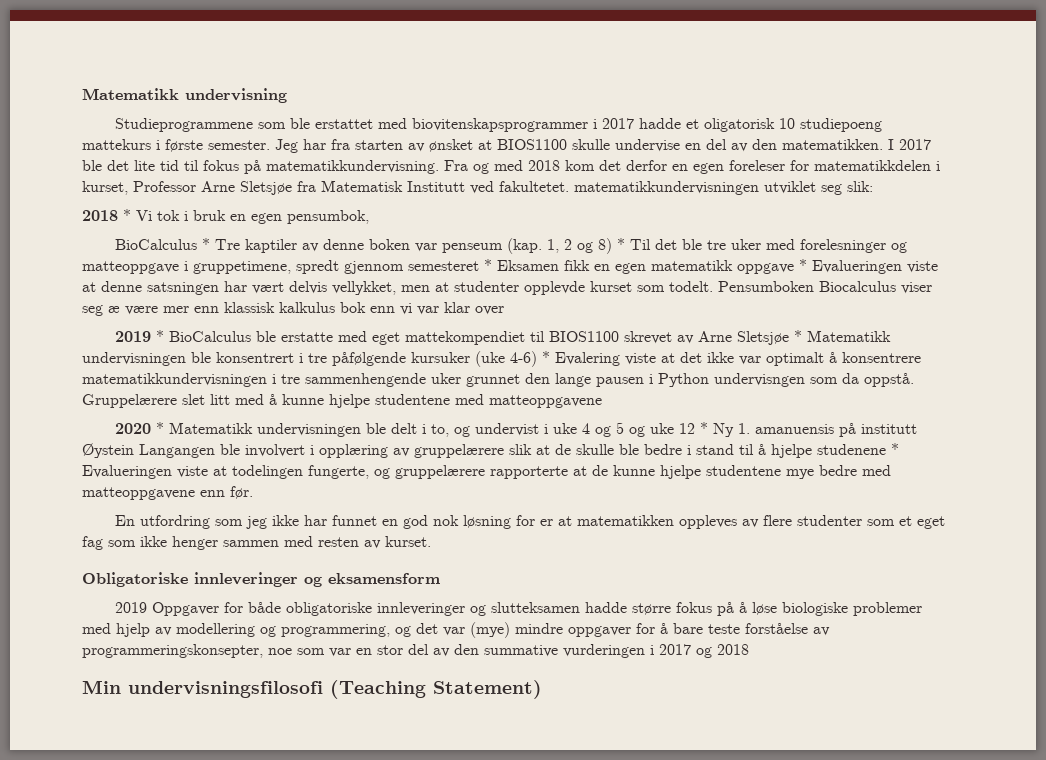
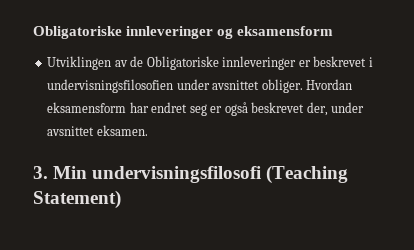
[82,88,287,103] [115,118,883,132] [82,139,931,153] [82,160,940,174] [82,180,873,195] [82,209,369,224] [115,238,908,254] [82,259,938,274] [82,281,932,295] [82,302,504,316] [115,330,892,345] [82,351,921,367] [82,373,914,387] [82,394,602,408] [115,422,918,437] [82,443,899,458] [82,465,891,479] [82,486,253,500] [115,515,946,529] [82,536,431,550] [82,572,440,587] [115,602,923,616] [82,622,830,638] [82,644,749,658] Matematikk undervisning // Studieprogrammene som ble erstattet med biovitenskapsprogrammer i 2017 hadde et oligatorisk 10 studiepoeng mattekurs i første semester. Jeg har fra starten av ønsket at BIOS1100 skulle undervise en del av den matematikken. I 2017 ble det lite tid til fokus på matematikkundervisning. Fra og med 2018 kom det derfor en egen foreleser for matematikkdelen i kurset, Professor Arne Sletsjøe fra Matematisk Institutt ved fakultetet. matematikkundervisningen utviklet seg slik: // 2018 * Vi tok i bruk en egen pensumbok, // BioCalculus * Tre kaptiler av denne boken var penseum (kap. 1, 2 og 8) * Til det ble tre uker med forelesninger og matteoppgave i gruppetimene, spredt gjennom semesteret * Eksamen fikk en egen matematikk oppgave * Evalueringen viste at denne satsningen har vært delvis vellykket, men at studenter opplevde kurset som todelt. Pensumboken Biocalculus viser seg æ være mer enn klassisk kalkulus bok enn vi var klar over // 2019 * BioCalculus ble erstatte med eget mattekompendiet til BIOS1100 skrevet av Arne Sletsjøe * Matematikk undervisningen ble konsentrert i tre påfølgende kursuker (uke 4-6) * Evalering viste at det ikke var optimalt å konsentrere matematikkundervisningen i tre sammenhengende uker grunnet den lange pausen i Python undervisngen som da oppstå. Gruppelærere slet litt med å kunne hjelpe studentene med matteoppgavene // 2020 * Matematikk undervisningen ble delt i to, og undervist i uke 4 og 5 og uke 12 * Ny 1. amanuensis på institutt Øystein Langangen ble involvert i opplæring av gruppelærere slik at de skulle ble bedre i stand til å hjelpe studenene * Evalueringen viste at todelingen fungerte, og gruppelærere rapporterte at de kunne hjelpe studentene mye bedre med matteoppgavene enn før. // En utfordring som jeg ikke har funnet en god nok løsning for er at matematikken oppleves av flere studenter som et eget fag som ikke henger sammen med resten av kurset. // Obligatoriske innleveringer og eksamensform // 2019 Oppgaver for både obligatoriske innleveringer og slutteksamen hadde større fokus på å løse biologiske problemer med hjelp av modellering og programmering, og det var (mye) mindre oppgaver for å bare teste forståelse av programmeringskonsepter, noe som var en stor del av den summative vurderingen i 2017 og 2018 // -> [33,26,334,39] [47,56,373,70] [47,79,353,93] [47,102,365,116] [47,125,148,136] [33,166,48,179] Obligatoriske innleveringer og eksamensform // Utviklingen av de Obligatoriske innleveringer er beskrevet i undervisningsfilosofien under avsnittet obliger. Hvordan eksamensform har endret seg er også beskrevet der, under avsnittet eksamen. // 3.

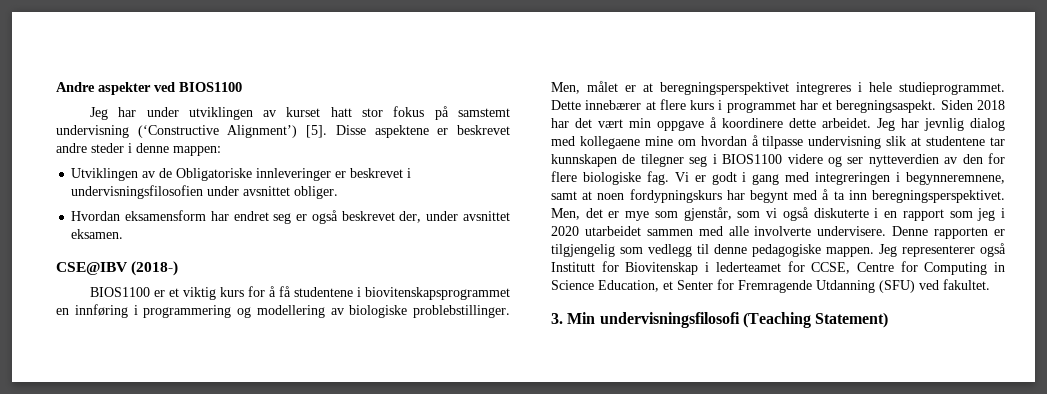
[33,26,334,39] Obligatoriske innleveringer og eksamensform -> [56,82,242,95] [89,106,510,120] [56,125,511,138] [56,143,221,156] Andre aspekter ved BIOS1100 // Jeg har under utviklingen av kurset hatt stor fokus på samstemt undervisning (‘Constructive Alignment’) [5]. Disse aspektene er beskrevet andre steder i denne mappen:
(303, 86) none -> (339, 192) //
(148, 130) none -> [56,261,179,276] [89,286,510,300] [56,304,510,318] [551,81,1005,95] [551,99,1005,113] [551,117,1005,131] [551,135,1006,149] [551,153,1006,167] [551,171,1005,185] [551,189,1005,203] [551,207,1005,221] [551,226,1006,239] [551,243,1006,257] [551,261,1005,275] [551,279,990,293] // CSE@IBV (2018-) // BIOS1100 er et viktig kurs for å få studentene i biovitenskapsprogrammet en innføring i programmering og modellering av biologiske problebstillinger. Men, målet er at beregningsperspektivet integreres i hele studieprogrammet. Dette innebærer at flere kurs i programmet har et beregningsaspekt. Siden 2018 har det vært min oppgave å koordinere dette arbeidet. Jeg har jevnlig dialog med kollegaene mine om hvordan å tilpasse undervisning slik at studentene tar kunnskapen de tilegner seg i BIOS1100 videre og ser nytteverdien av den for flere biologiske fag. Vi er godt i gang med integreringen i begynneremnene, samt at noen fordypningskurs har begynt med å ta inn beregningsperspektivet. Men, det er mye som gjenstår, som vi også diskuterte i en rapport som jeg i 2020 utarbeidet sammen med alle involverte undervisere. Denne rapporten er tilgjengelig som vedlegg til denne pedagogiske mappen. Jeg representerer også Institutt for Biovitenskap i lederteamet for CCSE, Centre for Computing in Science Education, et Senter for Fremragende Utdanning (SFU) ved fakultet.

